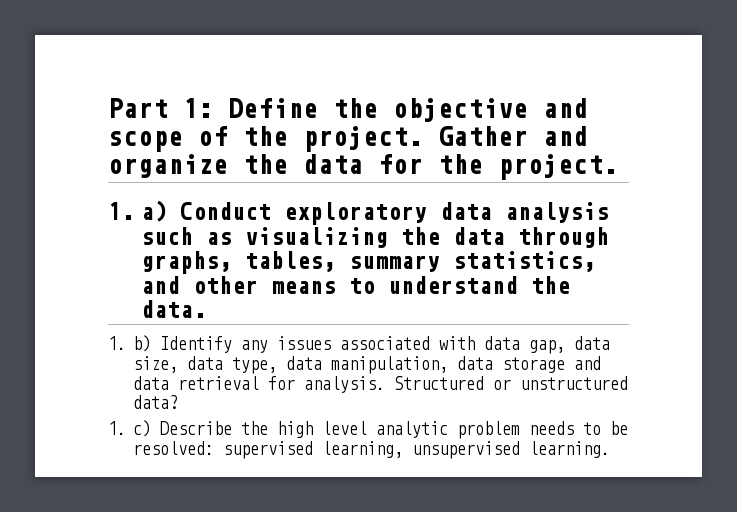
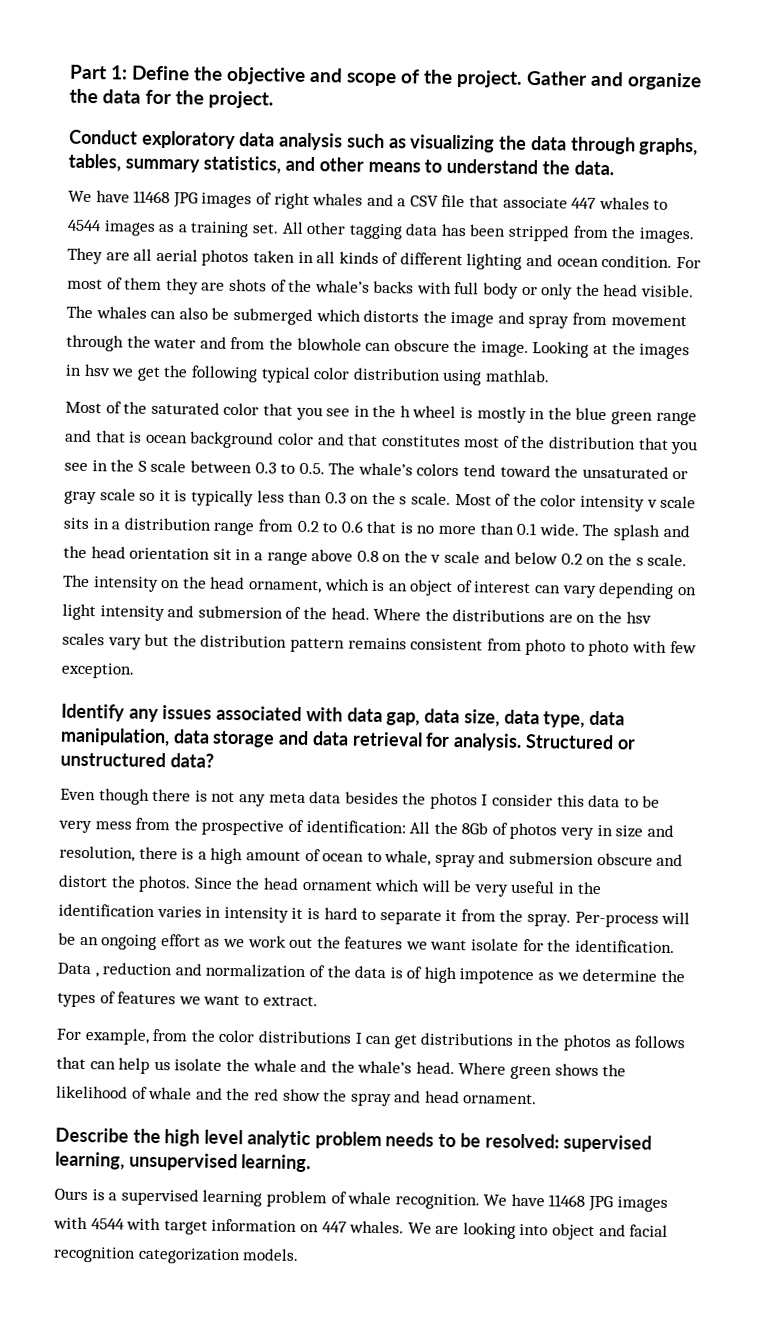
[108,200,167,222] 1. a) -> (274, 99) none
[108,335,151,352] 1. b) -> [68,190,669,210] [67,219,694,244] [67,247,701,270] [67,277,695,300] [66,305,687,329] [66,334,691,360] [65,363,550,386] [65,401,697,426] [65,429,699,455] [64,459,689,480] [64,488,697,512] [63,517,690,541] [63,545,688,567] [63,574,697,600] [62,603,652,624] [62,632,697,657] [61,662,135,679] We have 11468 JPG images of right whales and a CSV file that associate 447 whales to 4544 images as a training set. All other tagging data has been stripped from the images. They are all aerial photos taken in all kinds of different lighting and ocean condition. For most of them they are shots of the whale’s backs with full body or only the head visible. The whales can also be submerged which distorts the image and spray from movement through the water and from the blowhole can obscure the image. Looking at the images in hsv we get the following typical color distribution using mathlab. // Most of the saturated color that you see in the h wheel is mostly in the blue green range and that is ocean background color and that constitutes most of the distribution that you see in the S scale between 0.3 to 0.5. The whale’s colors tend toward the unsaturated or gray scale so it is typically less than 0.3 on the s scale. Most of the color intensity v scale sits in a distribution range from 0.2 to 0.6 that is no more than 0.1 wide. The splash and the head orientation sit in a range above 0.8 on the v scale and below 0.2 on the s scale. The intensity on the head ornament, which is an object of interest can vary depending on light intensity and submersion of the head. Where the distributions are on the hsv scales vary but the distribution pattern remains consistent from photo to photo with few exception. //
[108,420,151,437] 1. c) -> [60,788,661,810] [58,817,674,840] [59,845,684,868] [58,874,602,897] [58,903,691,928] [58,932,675,954] [57,962,685,985] [57,991,318,1008] [56,1028,686,1052] [56,1056,627,1080] [56,1085,538,1107] Even though there is not any meta data besides the photos I consider this data to be very mess from the prospective of identification: All the 8Gb of photos very in size and resolution, there is a high amount of ocean to whale, spray and submersion obscure and distort the photos. Since the head ornament which will be very useful in the identification varies in intensity it is hard to separate it from the spray. Per-process will be an ongoing effort as we work out the features we want isolate for the identification. Data , reduction and normalization of the data is of high impotence as we determine the types of features we want to extract. // For example, from the color distributions I can get distributions in the photos as follows that can help us isolate the whale and the whale’s head. Where green shows the likelihood of whale and the red show the spray and head ornament. //
(610, 449) none -> [54,1188,668,1212] [53,1216,669,1240] [53,1246,300,1265] // Ours is a supervised learning problem of whale recognition. We have 11468 JPG images with 4544 with target information on 447 whales. We are looking into object and facial recognition categorization models.

